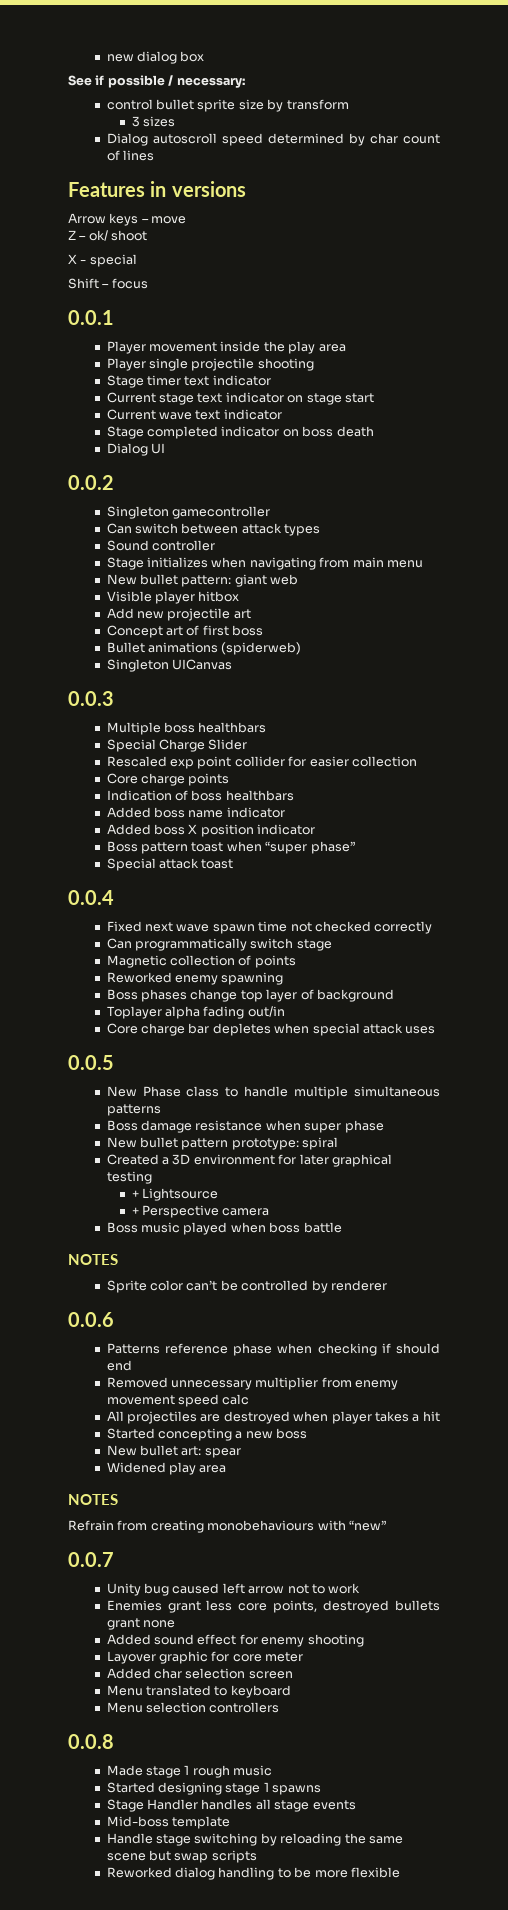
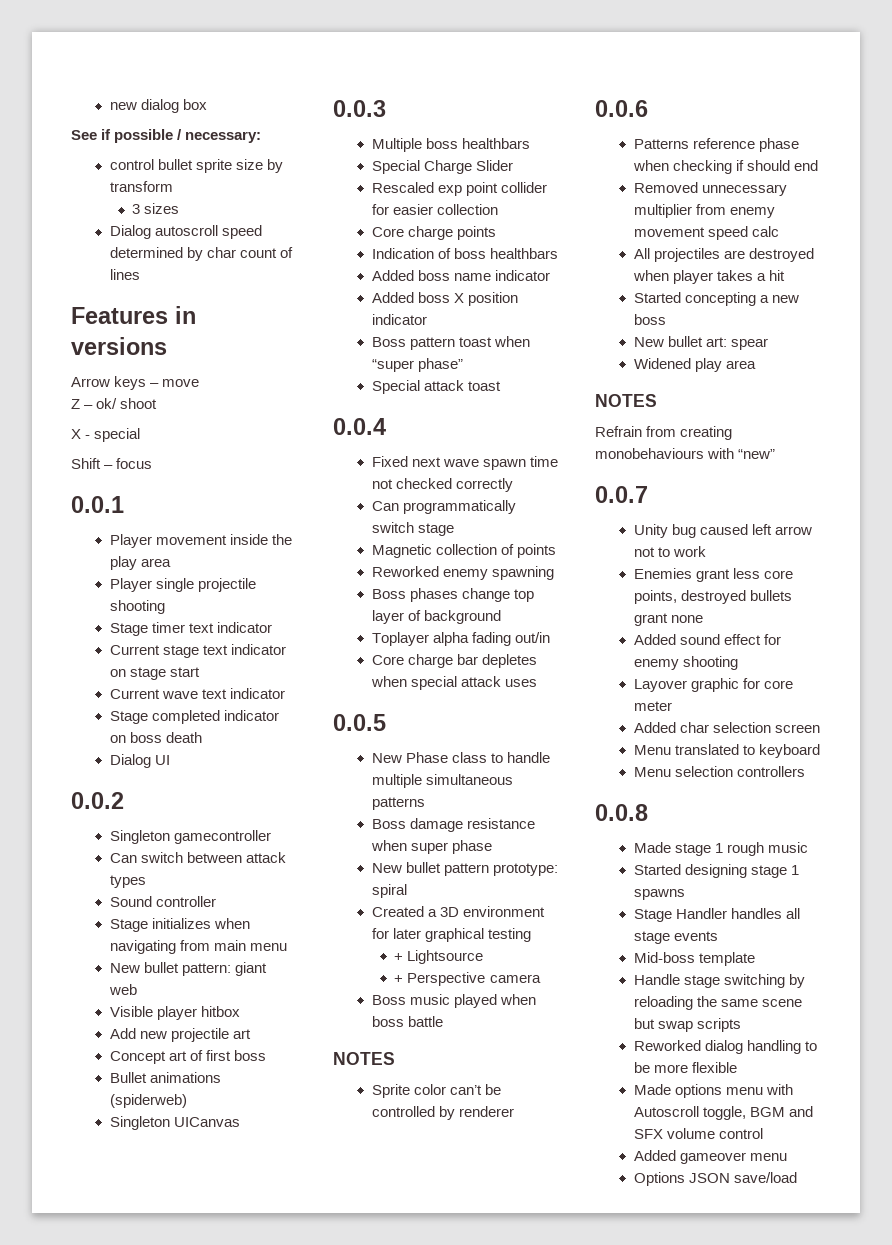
(400, 1872) none -> [633,1084,794,1098] [633,1106,814,1120] [633,1128,764,1139] [633,1150,788,1164] [633,1172,798,1186] // Made options menu with Autoscroll toggle, BGM and SFX volume control // Added gameover menu // Options JSON save/load

